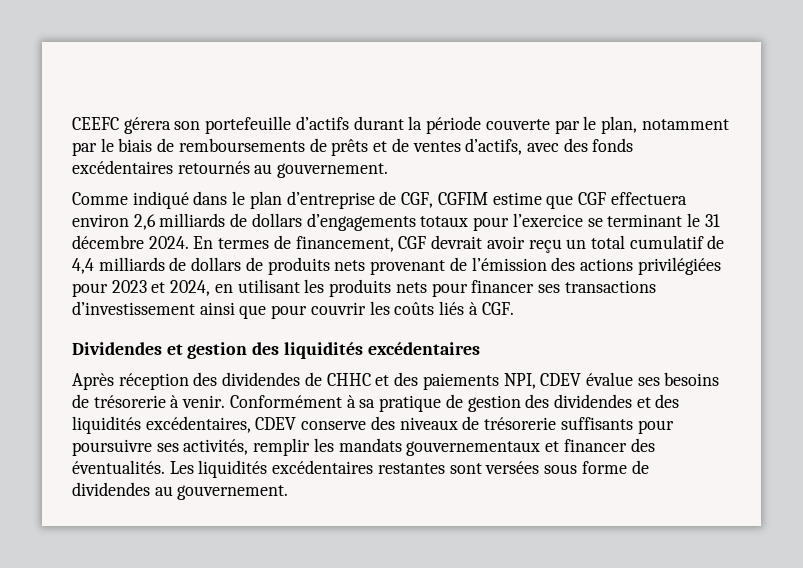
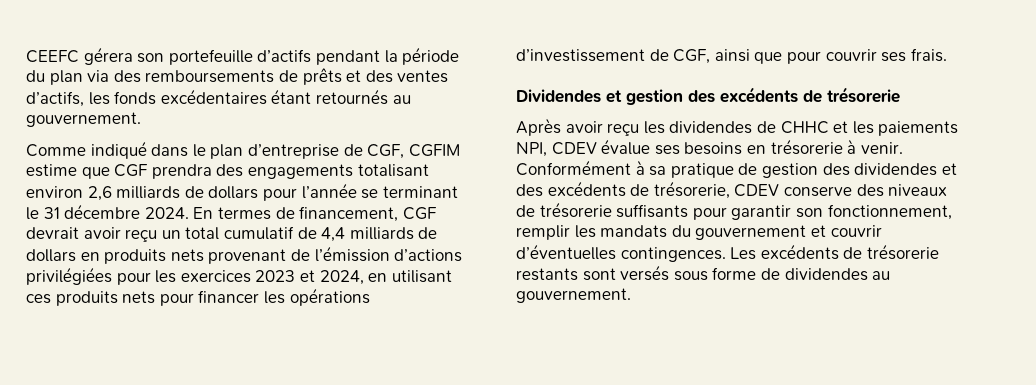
[353,116,404,130] durant -> [315,50,380,65] pendant
[485,116,729,134] [72,138,175,156] couverte par le plan, notamment par le biais de -> [26,70,141,85] du plan via des
[391,138,409,152] de -> [365,70,393,83] des
[526,138,588,152] avec des -> [88,92,110,105] les
(173, 167) none -> [271,89,312,104] étant
[610,192,687,205] effectuera -> [151,164,429,179] prendra des engagements totalisant
[306,213,583,231] d’engagements totaux pour l’exercice -> [262,183,357,201] pour l’année
[245,257,263,271] de -> [80,252,100,261] en
[551,257,721,275] [72,283,108,297] des actions privilégiées pour -> [394,249,463,262] [26,267,251,285] d’actions privilégiées pour les exercices
[304,279,325,293] les -> [26,294,51,304] ces
[537,280,656,293] [72,301,514,319] [72,342,480,359] [72,372,218,390] ses transactions d’investissement ainsi que pour couvrir les coûts liés à CGF. // Dividendes et gestion des liquidités excédentaires // Après réception des -> [263,288,370,306] [516,48,947,64] [516,87,900,105] [516,118,665,136] les opérations d’investissement de CGF, ainsi que pour couvrir ses frais. // Dividendes et gestion des excédents de trésorerie // Après avoir reçu les
[394,372,419,386] des -> [852,121,874,134] les
[72,394,89,408] de -> [746,145,766,154] en
[72,416,251,434] liquidités excédentaires, -> [547,181,730,199] excédents de trésorerie,
[72,438,655,456] [72,460,540,478] poursuivre ses activités, remplir les mandats gouvernementaux et financer des éventualités. Les liquidités excédentaires restantes sont versées -> [731,204,952,220] [516,225,882,240] [516,244,939,262] [516,265,670,281] garantir son fonctionnement, remplir les mandats du gouvernement et couvrir d’éventuelles contingences. Les excédents de trésorerie restants sont versés

